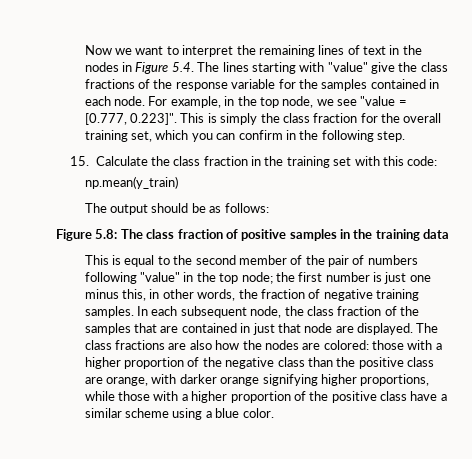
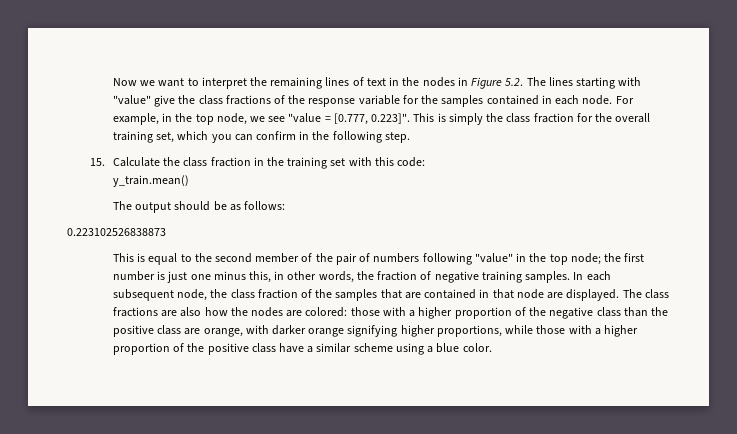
[171,62,194,72] 5.4. -> [505,78,524,86] 5.2.
[84,176,178,189] np.mean(y_train) -> [112,175,189,187] y_train.mean()
[56,229,450,241] Figure 5.8: The class fraction of positive samples in the training data -> [67,228,166,236] 0.223102526838873
[252,323,275,335] just -> (490, 293) none

